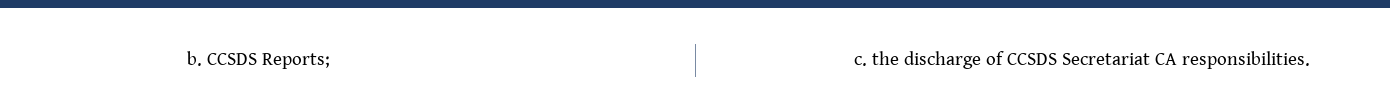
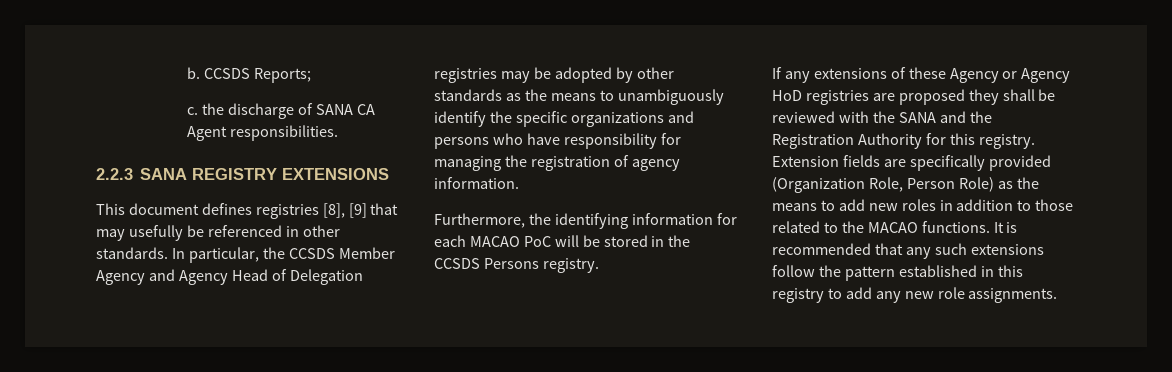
[1007,51,1311,69] CCSDS Secretariat CA responsibilities. -> [315,104,375,115] [187,125,339,141] [96,168,390,180] [96,203,399,219] [96,225,340,241] [96,247,395,263] [96,269,363,285] [434,67,674,83] [434,89,724,105] [434,111,694,127] [434,133,681,149] [434,155,680,171] [434,177,519,189] [434,213,737,229] [434,235,691,247] [434,258,599,273] [772,67,1071,83] [772,89,1056,105] [772,111,992,123] [772,133,1035,149] [772,155,1051,171] [772,177,1039,193] [772,199,1074,211] [772,221,1018,233] [772,243,1044,259] [772,265,1023,281] [772,287,1058,303] SANA CA Agent responsibilities. // 2.2.3 SANA REGISTRY EXTENSIONS // This document defines registries [8], [9] that may usefully be referenced in other standards. In particular, the CCSDS Member Agency and Agency Head of Delegation registries may be adopted by other standards as the means to unambiguously identify the specific organizations and persons who have responsibility for managing the registration of agency information. // Furthermore, the identifying information for each MACAO PoC will be stored in the CCSDS Persons registry. // If any extensions of these Agency or Agency HoD registries are proposed they shall be reviewed with the SANA and the Registration Authority for this registry. Extension fields are specifically provided (Organization Role, Person Role) as the means to add new roles in addition to those related to the MACAO functions. It is recommended that any such extensions follow the pattern established in this registry to add any new role assignments.

